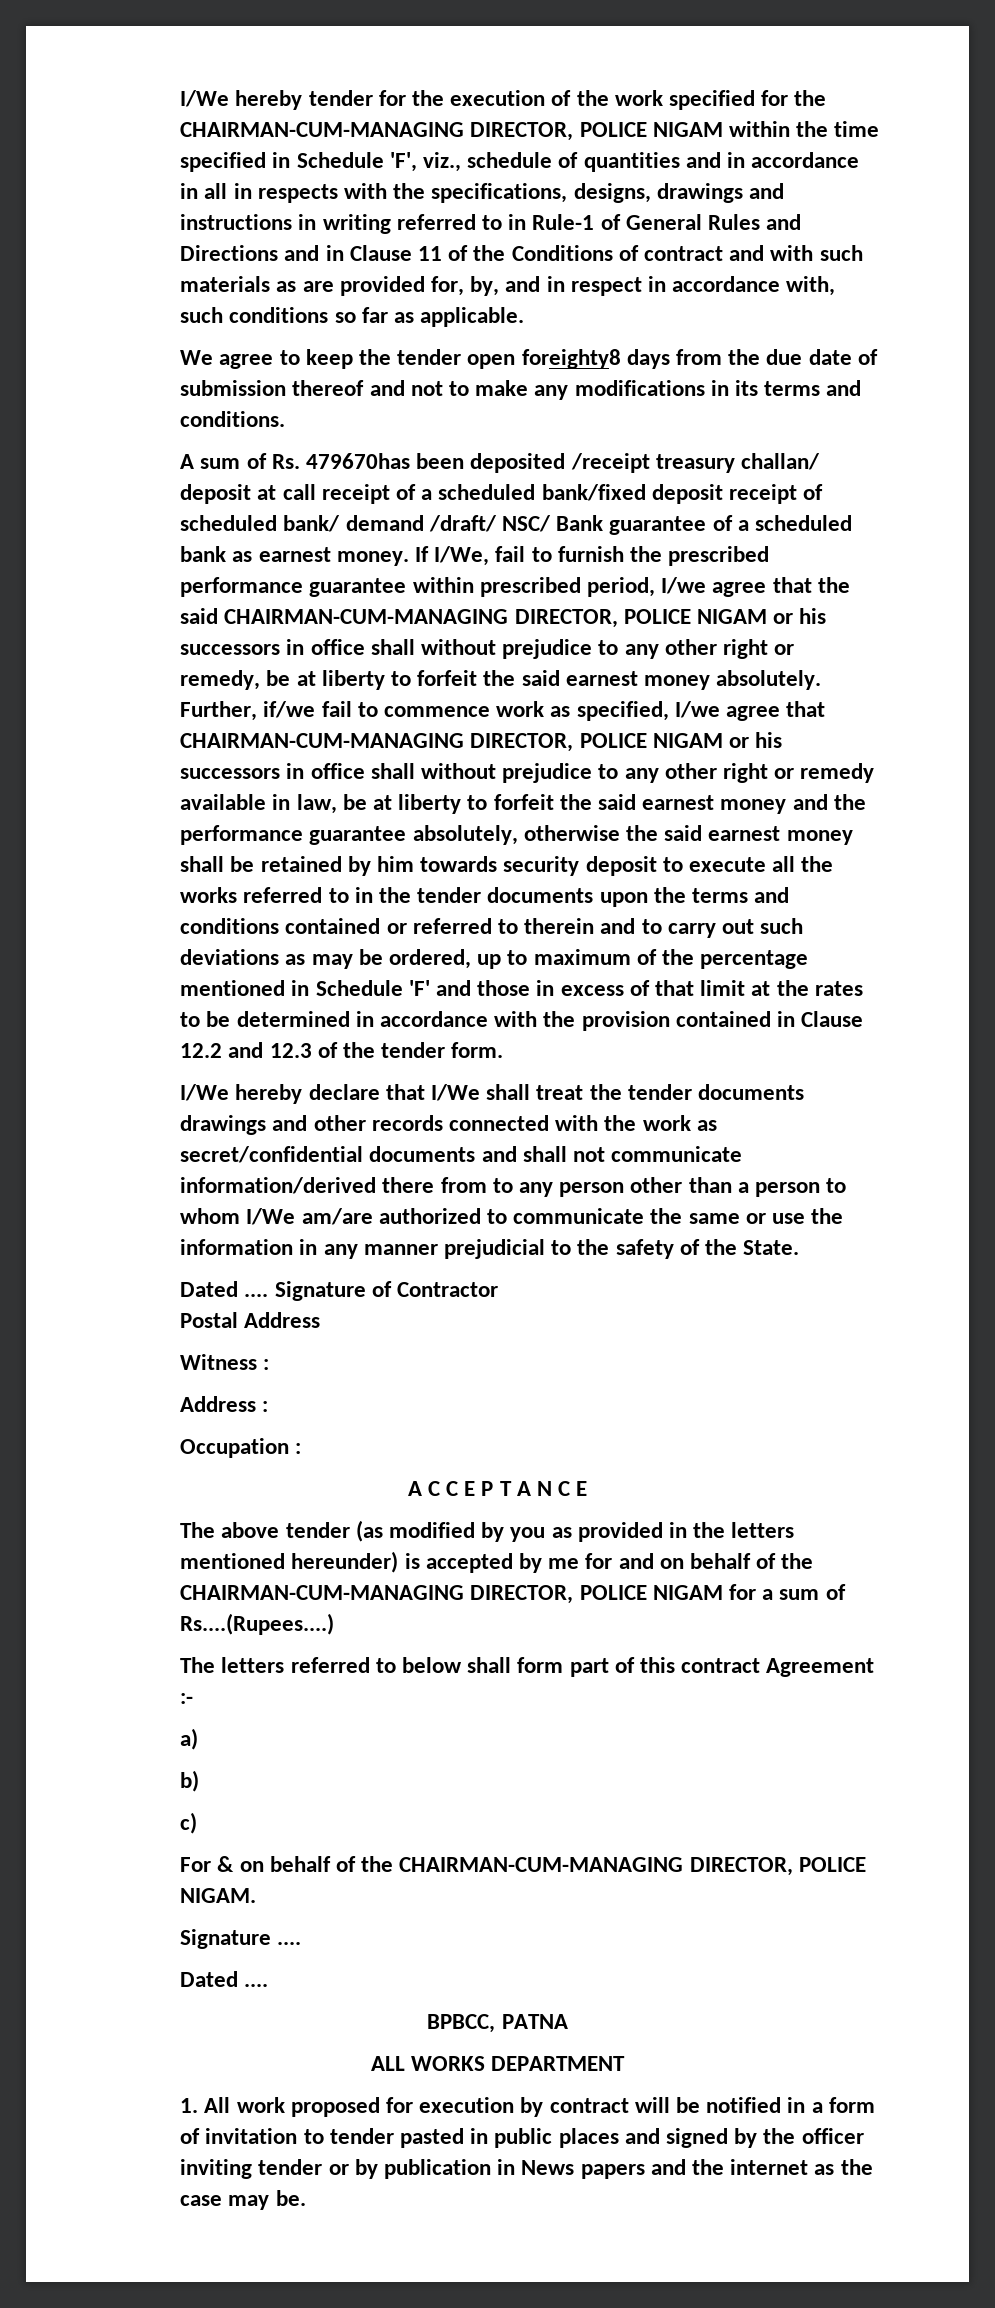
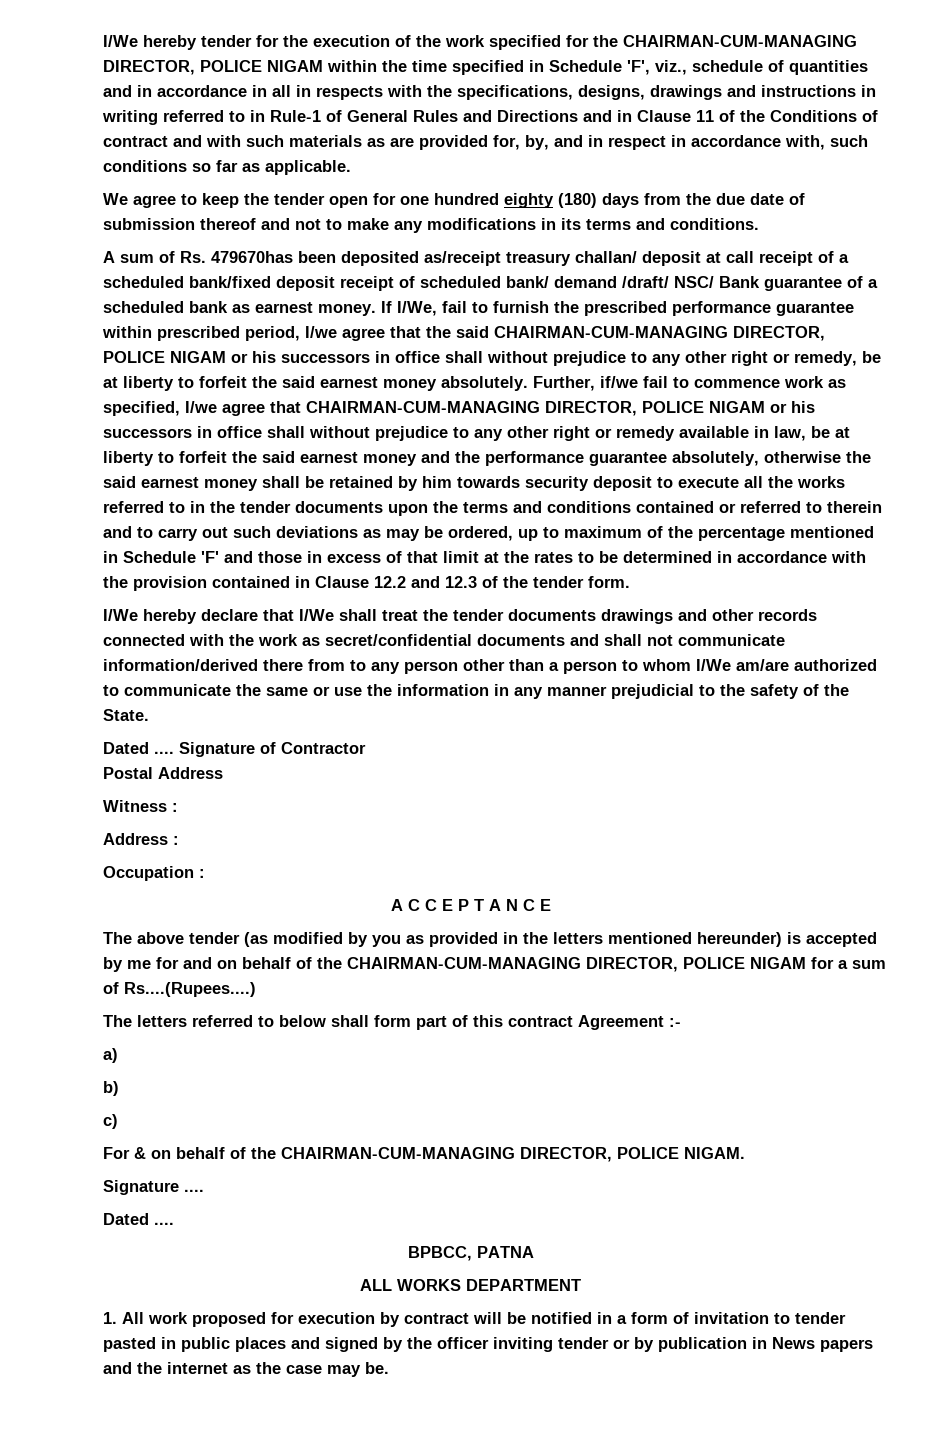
[521,349,621,369] foreighty8 -> [373,193,598,208] for one hundred eighty (180)
[570,453,650,473] /receipt -> [424,251,502,266] as/receipt

